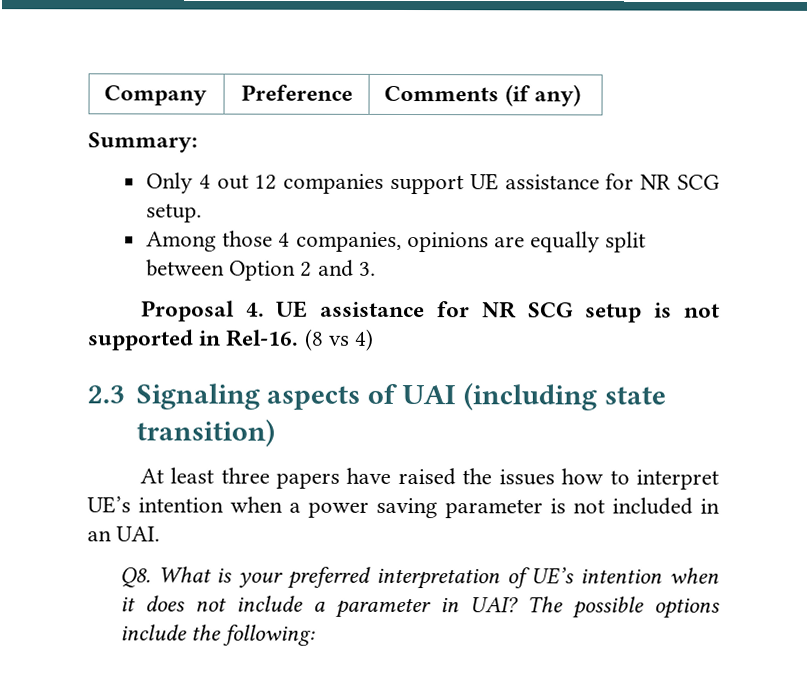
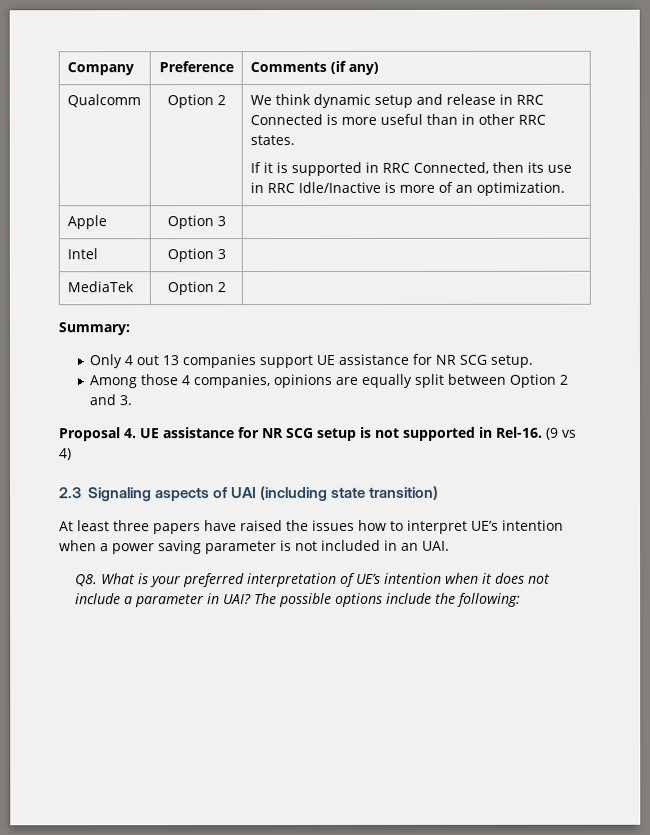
(581, 95) none -> [66,94,141,108] [166,94,226,109] [249,93,544,109] [249,113,546,126] [249,135,295,146] [249,161,572,177] [249,181,565,196] [66,215,107,230] [166,215,226,230] [66,248,98,260] [166,248,226,263] [66,281,134,293] [166,281,226,296] // Qualcomm | Option 2 | We think dynamic setup and release in RRC Connected is more useful than in other RRC states. // If it is supported in RRC Connected, then its use in RRC Idle/Inactive is more of an optimization. // Apple | Option 3 | // Intel | Option 3 | // MediaTek | Option 2 |
[254,174,278,190] 12 -> [162,355,180,366] 13
[303,328,324,351] (8 -> [546,427,559,440] (9

